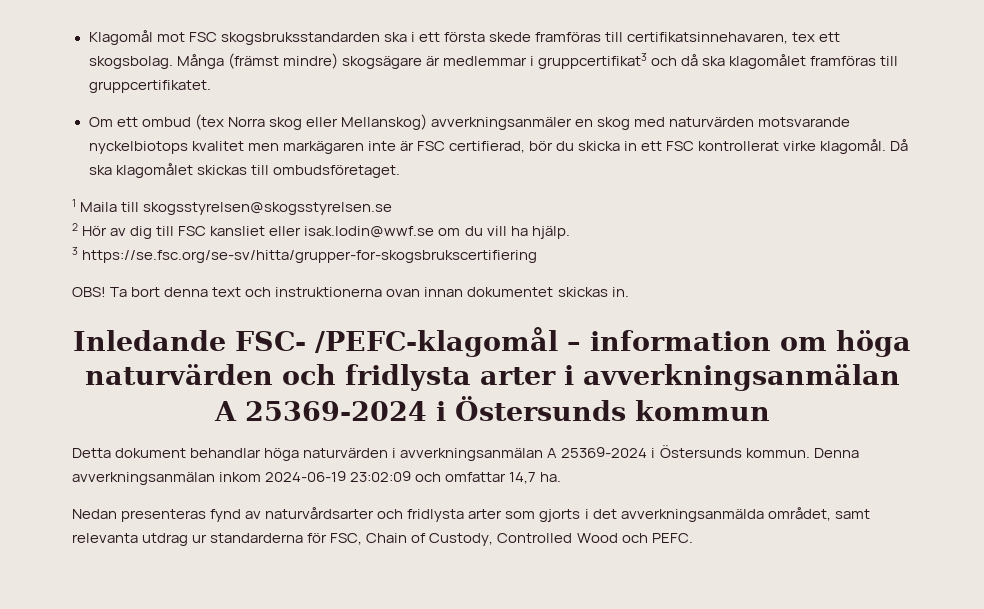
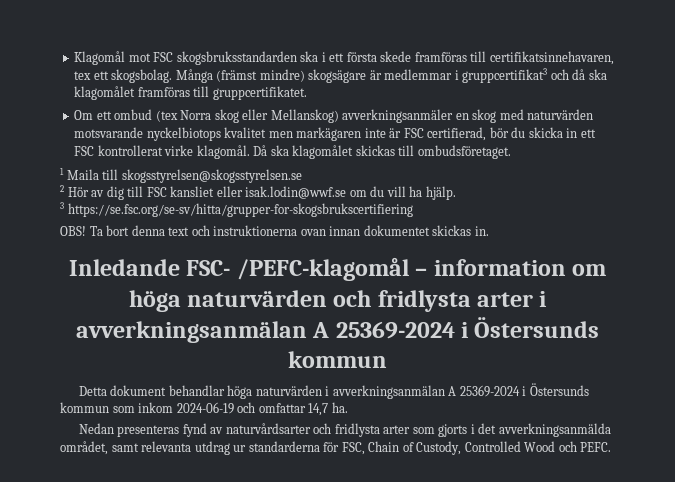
[745,448,859,458] [72,472,215,485] kommun. Denna avverkningsanmälan -> [60,402,135,413] kommun som
[350,471,412,482] 23:02:09 -> (234, 408) none

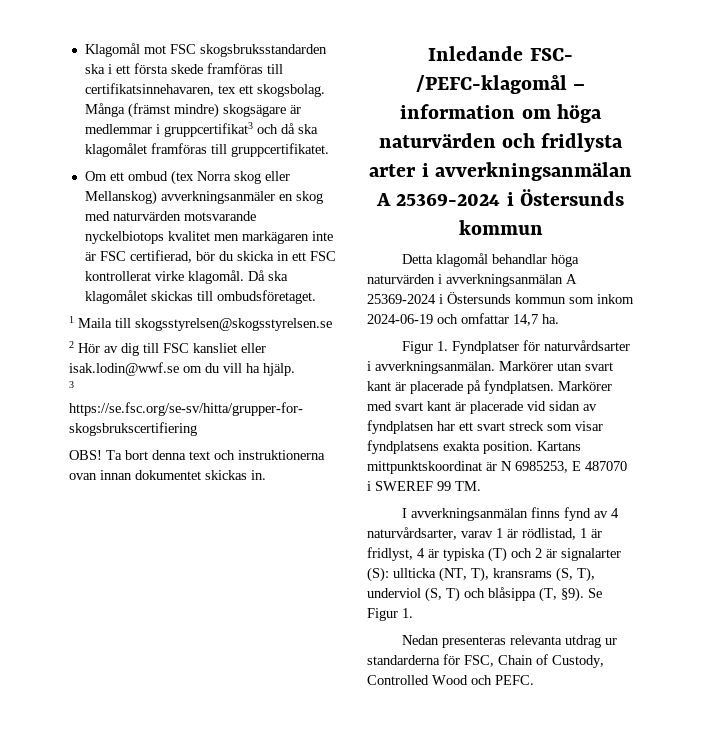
[110,385,167,396] dokument -> [436,253,489,267] klagomål
[78,423,611,437] [60,441,139,455] Nedan presenteras fynd av naturvårdsarter och fridlysta arter som gjorts i det avverkningsanmälda området, samt -> [402,340,631,354] [367,361,613,374] [367,380,612,394] [367,401,597,414] [367,420,603,434] [367,440,581,454] [367,461,627,474] [367,481,481,491] [402,507,620,521] [367,527,602,540] [367,547,621,562] [367,567,595,582] [367,587,602,602] [367,608,413,621] [402,635,507,648] Figur 1. Fyndplatser för naturvårdsarter i avverkningsanmälan. Markörer utan svart kant är placerade på fyndplatsen. Markörer med svart kant är placerade vid sidan av fyndplatsen har ett svart streck som visar fyndplatsens exakta position. Kartans mittpunktskoordinat är N 6985253, E 487070 i SWEREF 99 TM. // I avverkningsanmälan finns fynd av 4 naturvårdsarter, varav 1 är rödlistad, 1 är fridlyst, 4 är typiska (T) och 2 är signalarter (S): ullticka (NT, T), kransrams (S, T), underviol (S, T) och blåsippa (T, §9). Se Figur 1. // Nedan presenteras

